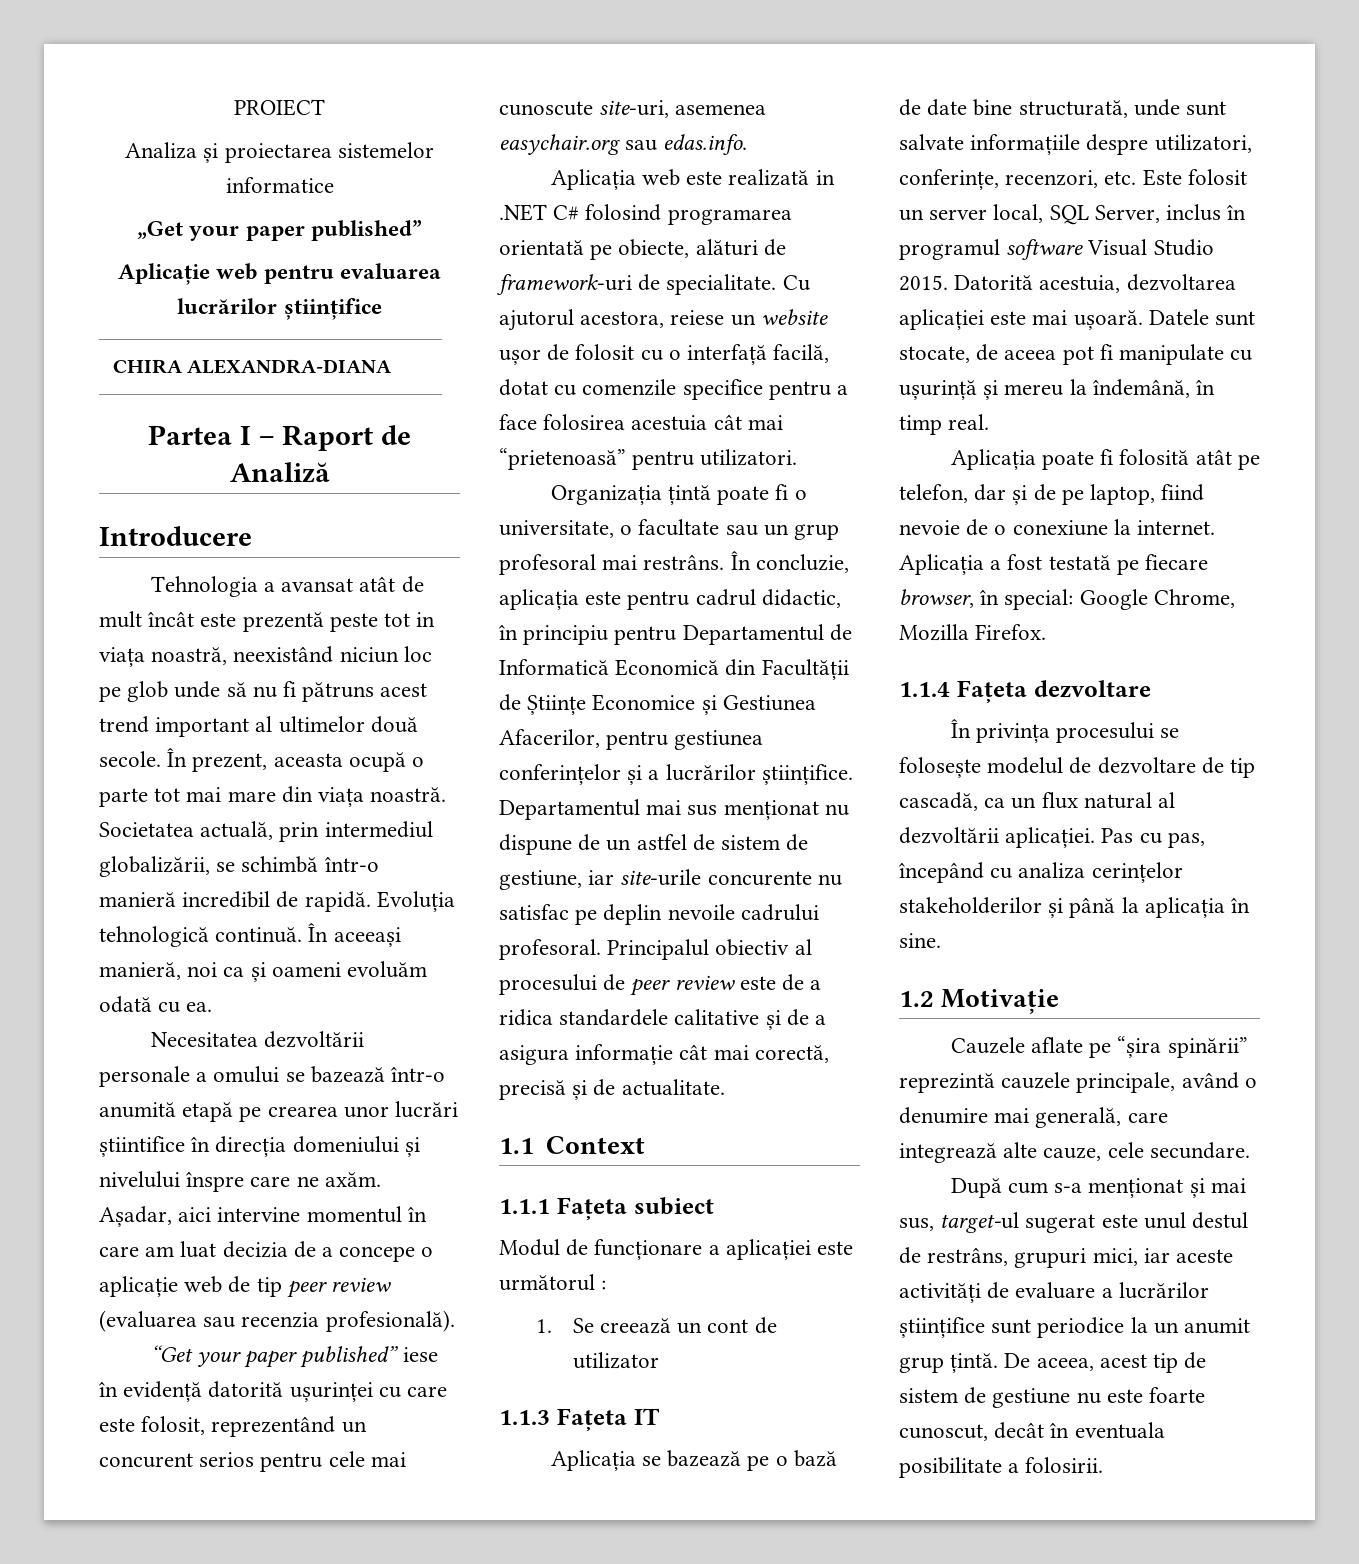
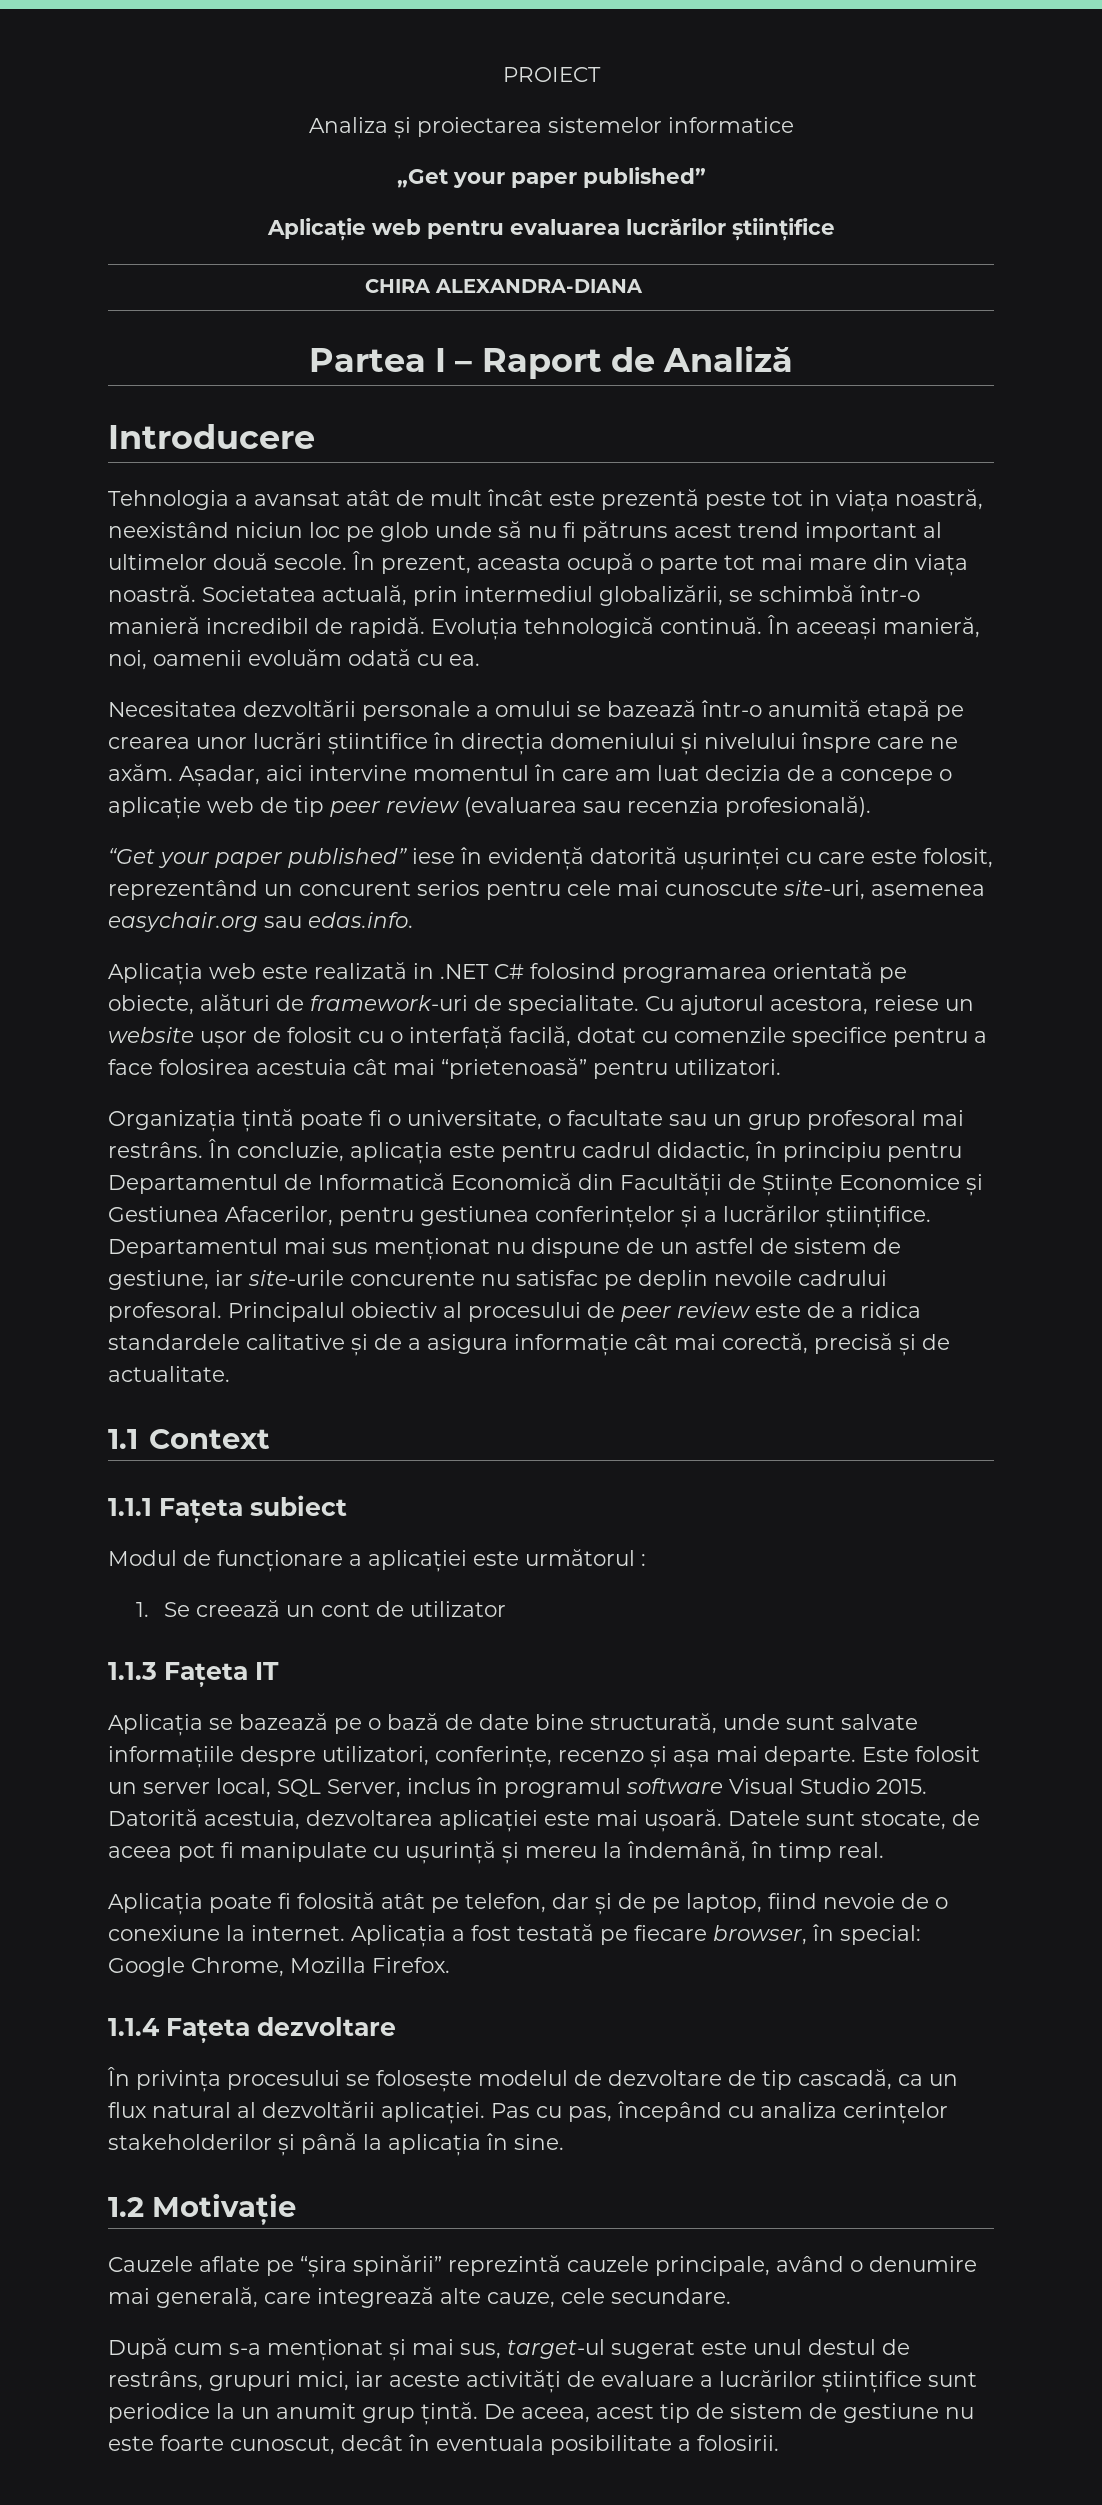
[187,962,341,982] noi ca și oameni -> [108,650,242,670] noi, oamenii
[1005,170,1137,188] recenzori, etc. -> [558,1746,856,1768] recenzo și așa mai departe.

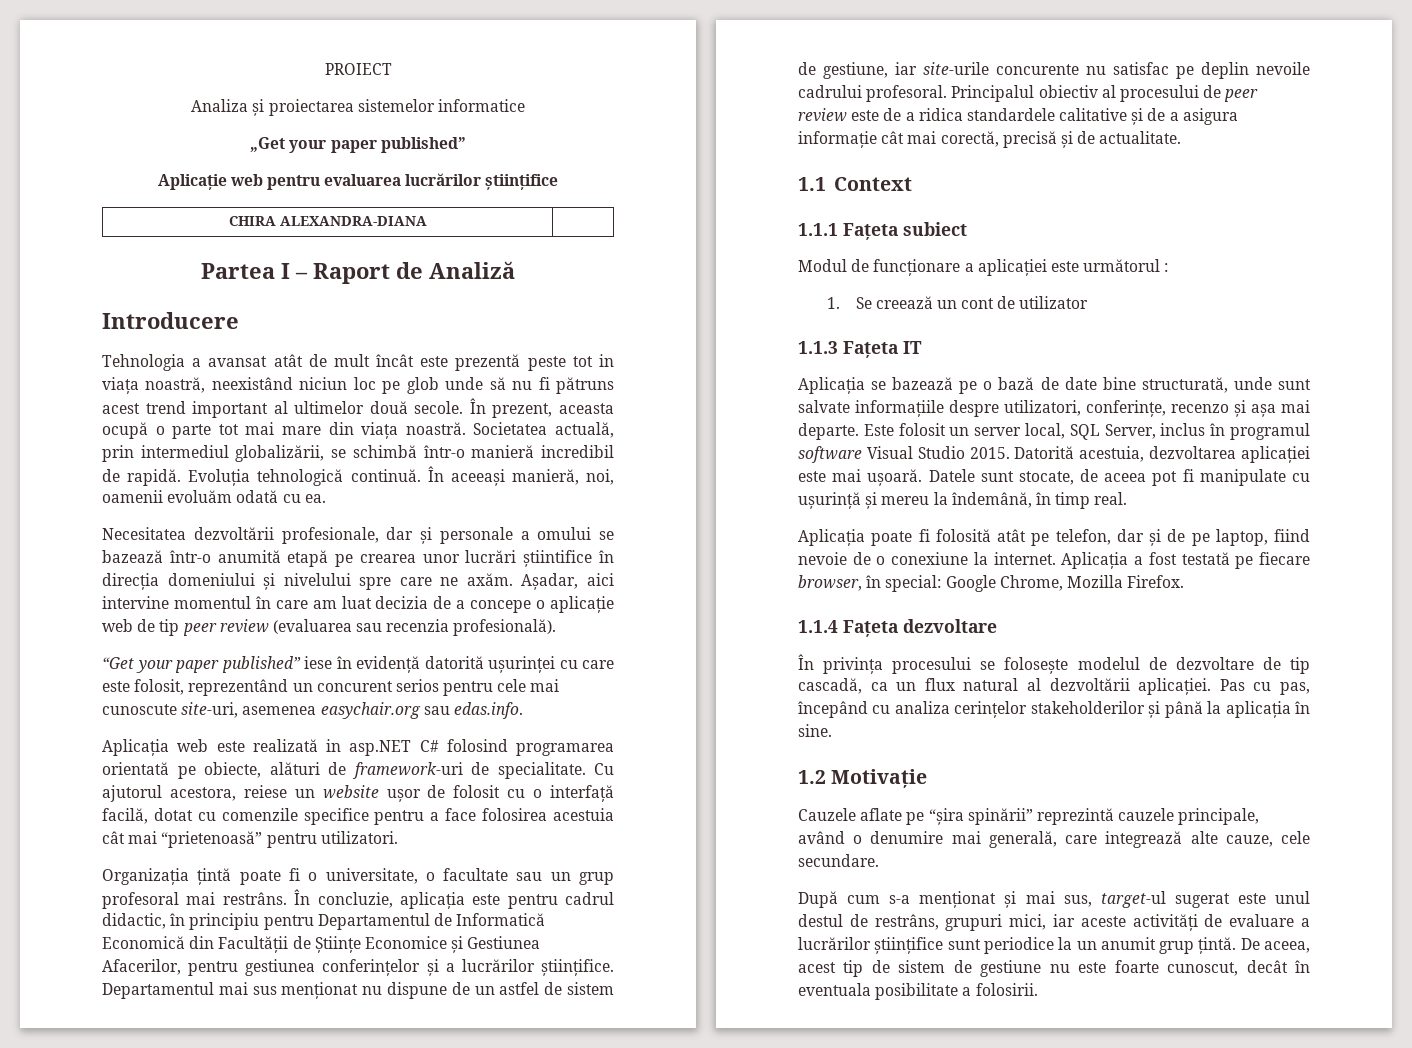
(356, 708) none -> [281,527,432,544] profesionale, dar și
[801,732,871,753] înspre -> [359,577,392,590] spre
[440,964,489,979] .NET -> [349,740,412,756] asp.NET

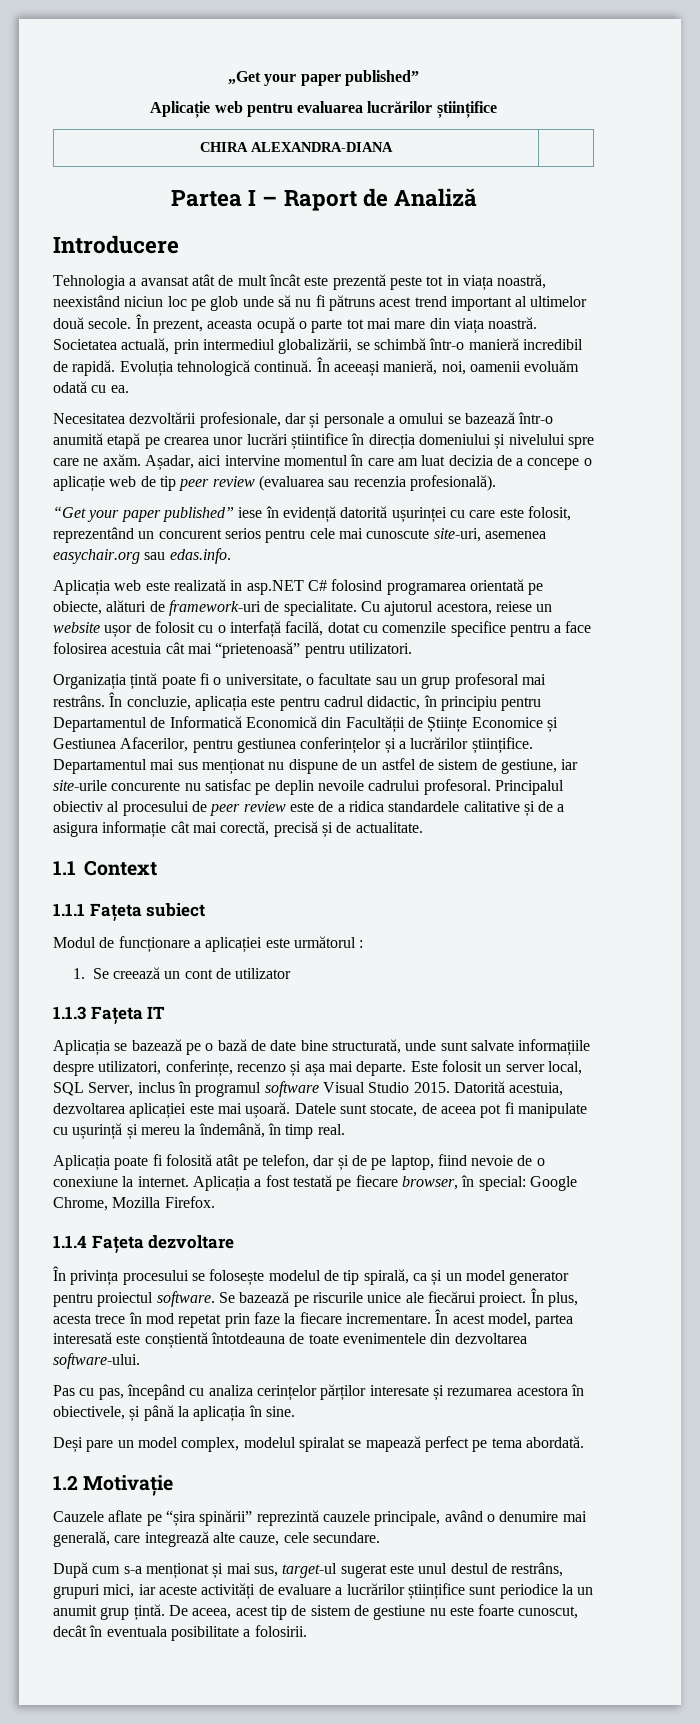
[324,63,392,75] [191,99,525,116] PROIECT // Analiza și proiectarea sistemelor informatice // -> (228, 78) none
[1175,657,1310,674] [798,678,1212,695] dezvoltare de tip cascadă, ca un flux natural al dezvoltării aplicației. -> [343,1269,570,1286] [53,1288,578,1307] [53,1309,574,1328] [53,1332,527,1349] [53,1353,140,1369] tip spirală, ca și un model generator pentru proiectul software. Se bazează pe riscurile unice ale fiecărui proiect. În plus, acesta trece în mod repetat prin faze la fiecare incrementare. În acest model, partea interesată este conștientă întotdeauna de toate evenimentele din dezvoltarea software-ului. //
[1030,701,1145,714] stakeholderilor -> [320,1384,584,1401] [53,1406,125,1420] părților interesate și rezumarea acestora în obiectivele,
(832, 730) none -> [53,1436,584,1453] // Deși pare un model complex, modelul spiralat se mapează perfect pe tema abordată.

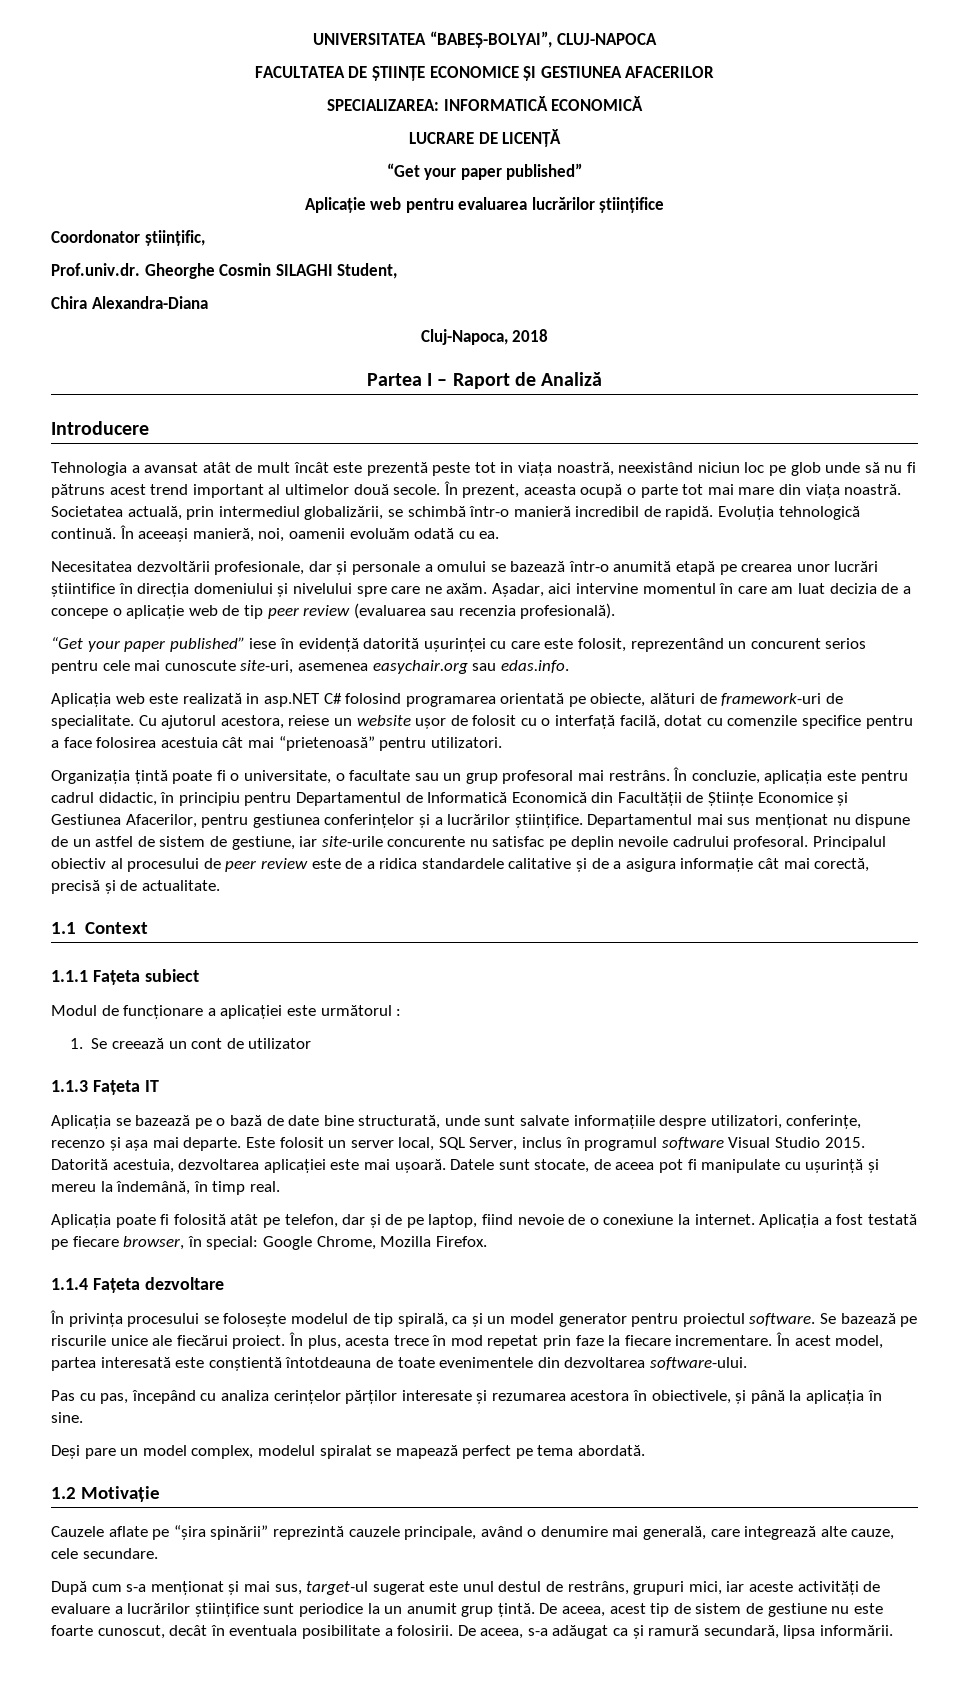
[228,71,262,85] „Get -> [313,31,657,48] [254,66,715,81] [326,96,644,111] [408,129,562,147] [386,163,420,177] UNIVERSITATEA “BABEȘ-BOLYAI”, CLUJ-NAPOCA // FACULTATEA DE ȘTIINȚE ECONOMICE ȘI GESTIUNEA AFACERILOR // SPECIALIZAREA: INFORMATICĂ ECONOMICĂ // LUCRARE DE LICENȚĂ // “Get
[200,142,393,152] // CHIRA ALEXANDRA-DIANA | -> [51,230,205,246] [51,263,398,279] [51,296,208,309] [420,329,549,345] // Coordonator științific, // Prof.univ.dr. Gheorghe Cosmin SILAGHI Student, // Chira Alexandra-Diana // Cluj-Napoca, 2018
(307, 1631) none -> [457,1625,894,1639] De aceea, s-a adăugat ca și ramură secundară, lipsa informării.

